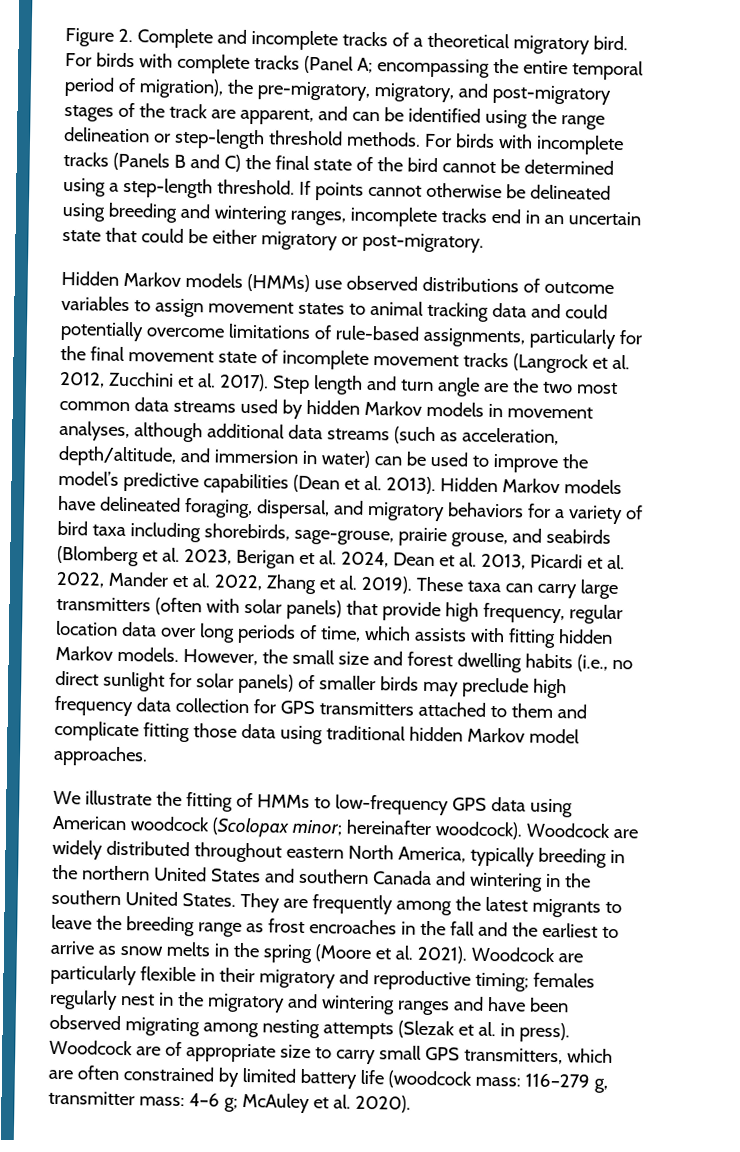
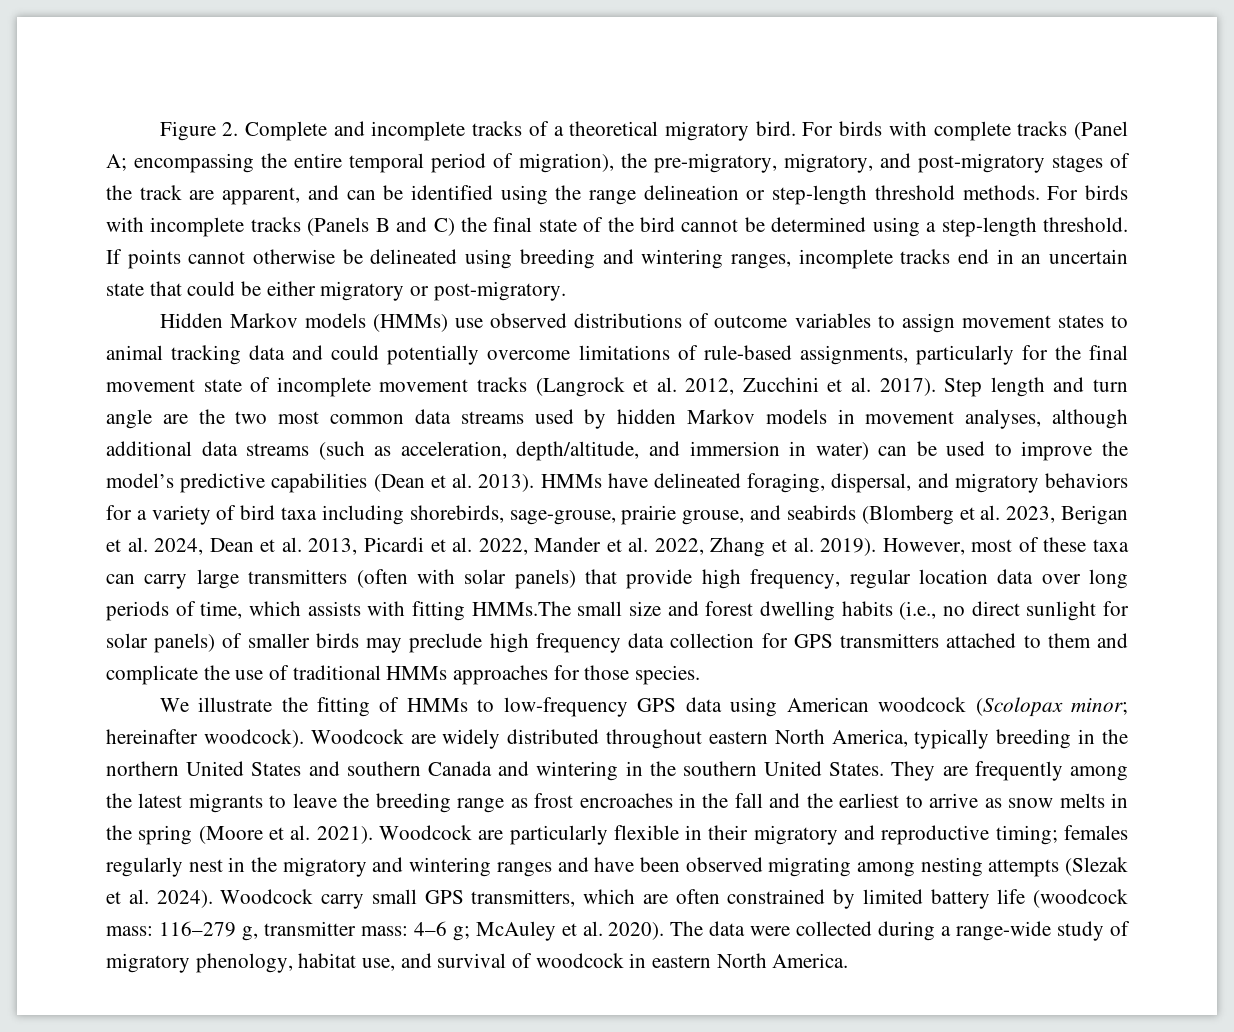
[439,477,622,495] Hidden Markov models -> [540,474,602,488] HMMs
[415,576,463,592] These -> [882,537,1087,555] However, most of these
[557,629,613,644] [55,645,288,666] hidden Markov models. However, the -> [471,601,571,616] HMMs.The
[142,722,580,745] [53,745,148,767] fitting those data using traditional hidden Markov model approaches. -> [203,665,701,685] the use of traditional HMMs approaches for those species.
[499,1022,570,1043] [49,1039,332,1063] in press). Woodcock are of appropriate size to -> [156,889,314,908] 2024). Woodcock
(411, 1103) none -> [670,921,1130,941] [106,953,849,973] The data were collected during a range-wide study of migratory phenology, habitat use, and survival of woodcock in eastern North America.

